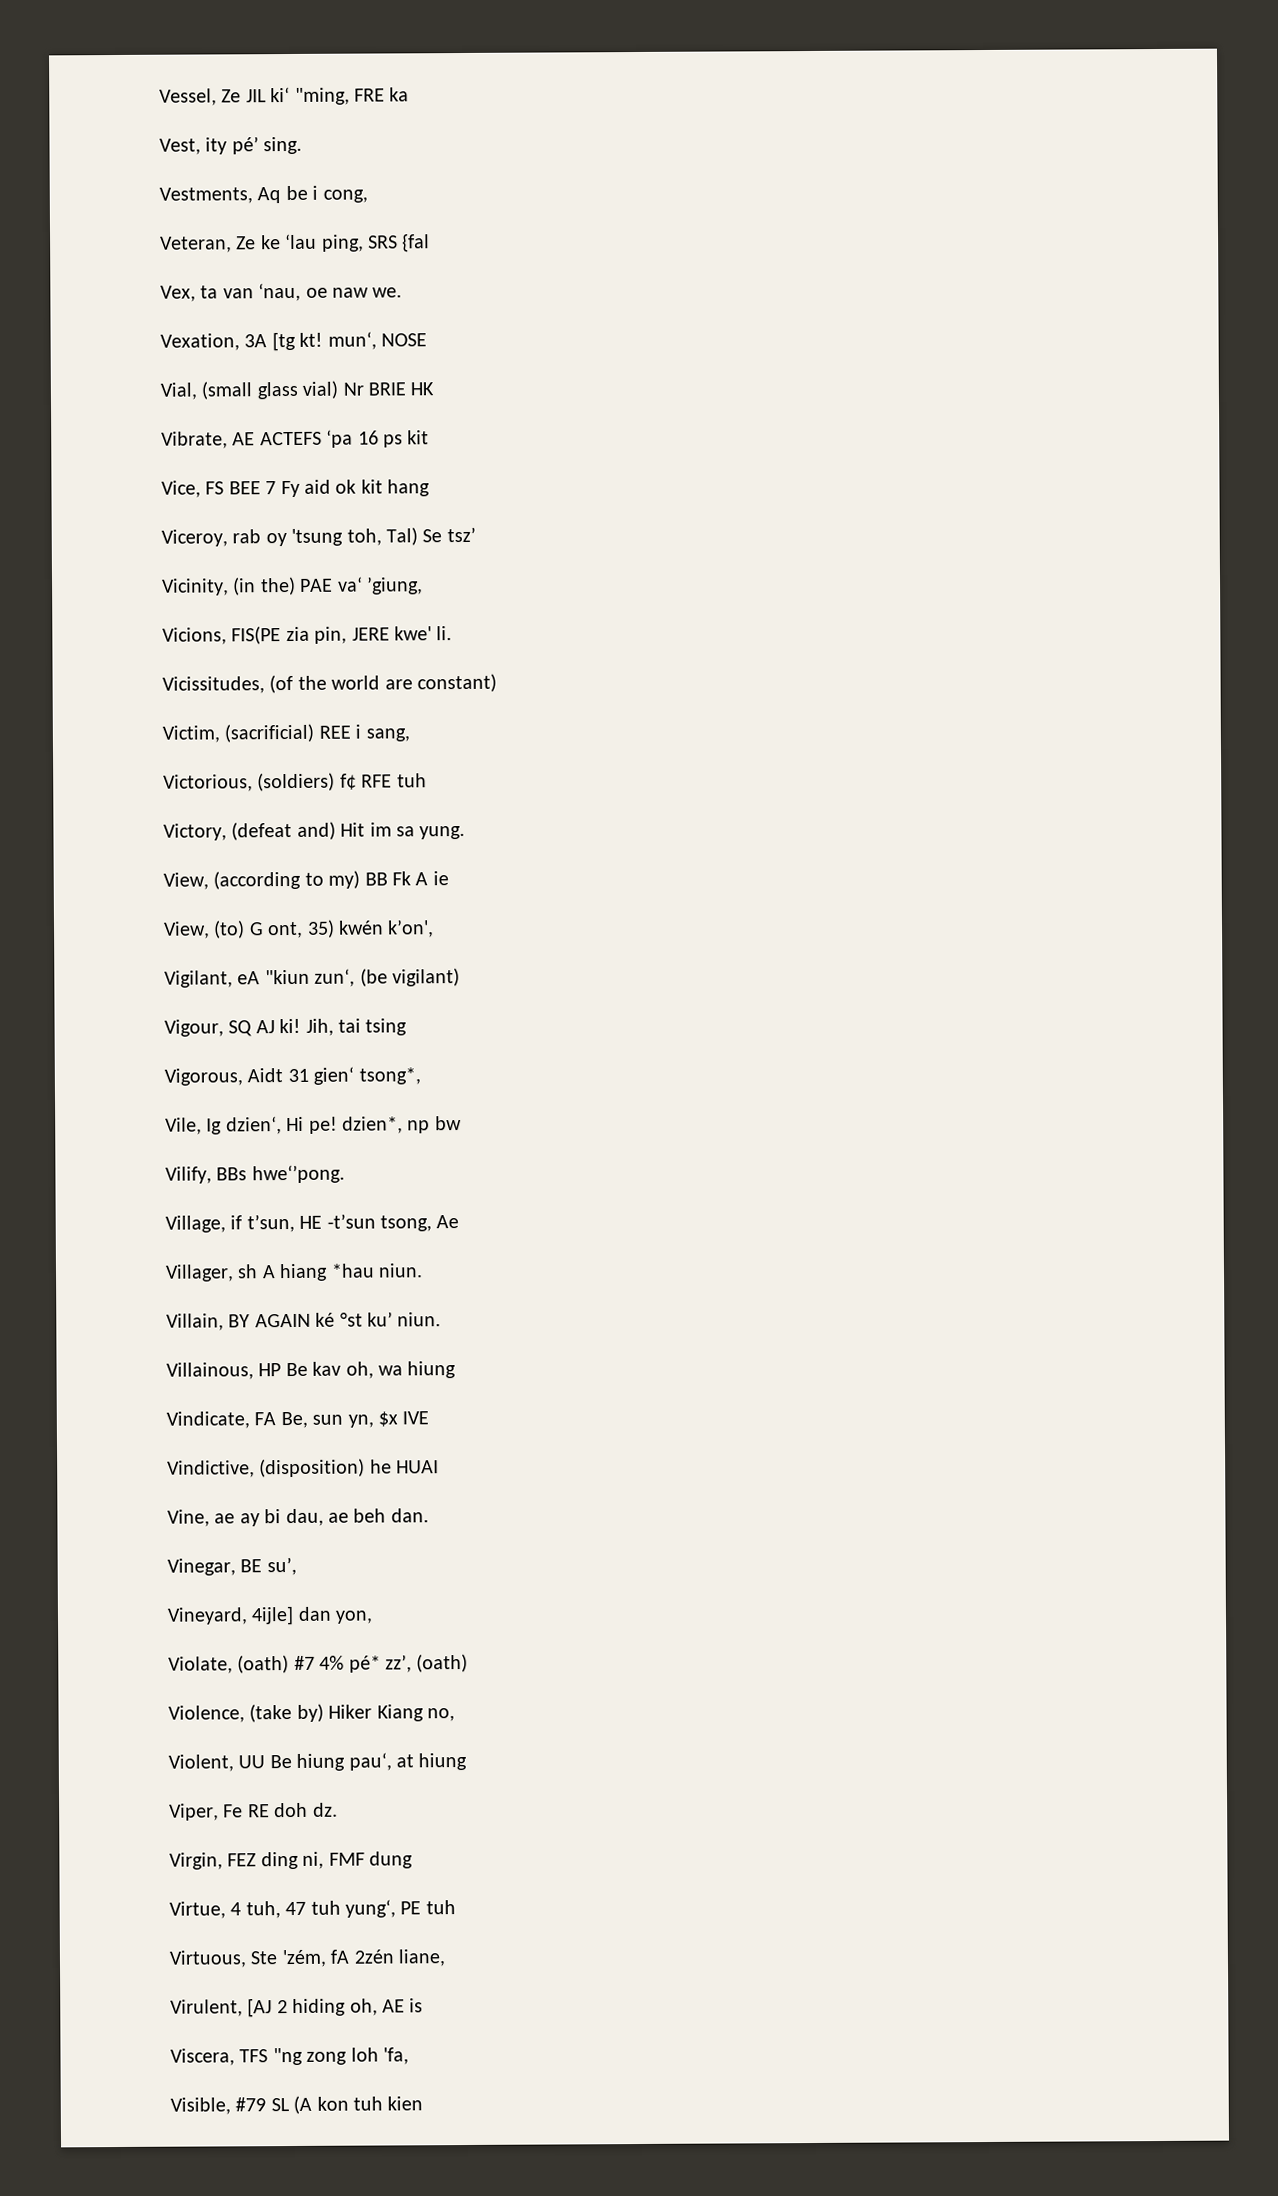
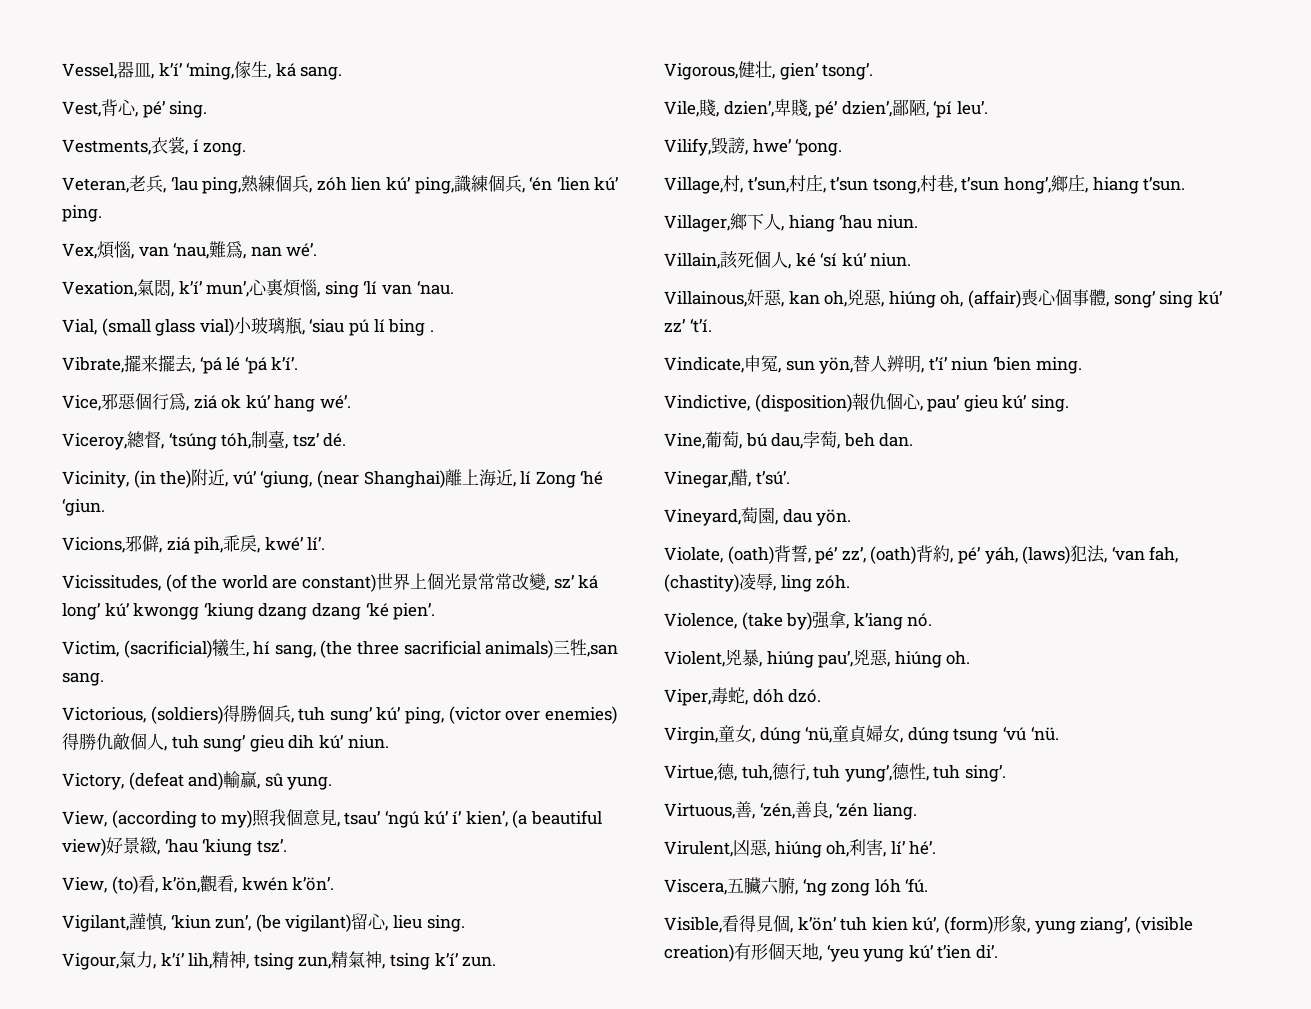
[221,86,410,105] Ze JIL ki‘ "ming, FRE ka -> [117,61,343,80] 器皿, k’í’ ‘ming,傢生, ká sang.
[205,137,228,155] ity -> [101,99,138,117] 背心,
[257,185,368,204] [160,233,431,253] [160,282,403,302] [160,331,427,352] [160,380,435,400] [161,429,430,449] [161,479,383,498] Aq be i cong, // Veteran, Ze ke ‘lau ping, SRS {fal // Vex, ta van ‘nau, oe naw we. // Vexation, 3A [tg kt! mun‘, NOSE // Vial, (small glass vial) Nr BRIE HK // Vibrate, AE ACTEFS ‘pa 16 ps kit // Vice, FS BEE 7 Fy aid ok kit -> [151,136,247,156] [62,175,619,194] [62,205,102,222] [62,241,318,259] [62,279,454,298] [62,317,434,336] [62,355,299,374] [62,393,270,411] 衣裳, í zong. // Veteran,老兵, ‘lau ping,熟練個兵, zóh lien kú’ ping,識練個兵, ‘én ‘lien kú’ ping. // Vex,煩惱, van ‘nau,難爲, nan wé’. // Vexation,氣悶, k’í’ mun’,心裏煩惱, sing ‘lí van ‘nau. // Vial, (small glass vial)小玻璃瓶, ‘siau pú lí bing . // Vibrate,擺来擺去, ‘pá lé ‘pá k’í’. // Vice,邪惡個行爲, ziá ok kú’
(431, 488) none -> [319,395,351,409] wé’.
[232,527,443,547] rab oy 'tsung toh, Tal) Se -> [127,430,289,450] 總督, ‘tsúng tóh,制臺,
(476, 534) none -> [323,433,347,447] dé.
[300,576,423,595] [162,626,453,645] PAE va‘ ’giung, // Vicions, FIS(PE zia pin, JERE kwe' li. -> [191,469,604,488] [62,498,105,516] [62,535,326,554] 附近, vú’ ‘giung, (near Shanghai)離上海近, lí Zong ‘hé ‘giun. // Vicions,邪僻, ziá pih,乖戾, kwé’ lí’.
[162,723,410,743] [163,772,427,792] // Victim, (sacrificial) REE i sang, // Victorious, (soldiers) f¢ RFE tuh -> [375,573,599,591] [62,602,436,620] [62,639,619,658] [62,672,104,686] [62,705,617,724] [62,733,389,752] 世界上個光景常常改變, sz’ ká long’ kú’ kwongg ‘kiung dzang dzang ‘ké pien’. // Victim, (sacrificial)犧生, hí sang, (the three sacrificial animals)三牲,san sang. // Victorious, (soldiers)得勝個兵, tuh sung’ kú’ ping, (victor over enemies)得勝仇敵個人, tuh sung’ gieu dih kú’ niun.
[340,822,415,837] Hit im sa -> [223,771,283,789] 輸赢, sû
[364,871,449,886] [163,919,435,939] [164,968,460,988] [164,1018,408,1037] [164,1066,421,1086] [165,1116,462,1135] [165,1164,345,1184] [165,1213,460,1233] [165,1263,423,1282] [166,1311,442,1331] [166,1361,457,1380] [166,1411,430,1429] [167,1458,440,1478] [167,1508,349,1527] BB Fk A ie // View, (to) G ont, 35) kwén k’on', // Vigilant, eA "kiun zun‘, (be vigilant) // Vigour, SQ AJ ki! Jih, tai tsing // Vigorous, Aidt 31 gien‘ tsong*, // Vile, Ig dzien‘, Hi pe! dzien*, np bw // Vilify, BBs hwe‘’pong. // Village, if t’sun, HE -t’sun tsong, Ae // Villager, sh A hiang *hau niun. // Villain, BY AGAIN ké °st ku’ niun. // Villainous, HP Be kav oh, wa hiung // Vindicate, FA Be, sun yn, $x IVE // Vindictive, (disposition) he HUAI // Vine, ae ay bi dau, ae -> [251,809,602,828] [62,837,287,856] [62,875,335,894] [62,913,465,932] [62,951,497,970] [664,61,874,80] [664,99,988,118] [664,137,843,156] [664,174,1186,194] [664,213,918,232] [664,251,912,269] [664,289,1222,308] [664,318,712,333] [664,355,1082,374] [664,393,1069,412] [664,431,841,449] 照我個意見, tsau’ ‘ngú kú’ í’ kien’, (a beautiful view)好景緻, ‘hau ‘kiung tsz’. // View, (to)看, k’ön,觀看, kwén k’ön’. // Vigilant,謹慎, ‘kiun zun’, (be vigilant)留心, lieu sing. // Vigour,氣力, k’í’ lih,精神, tsing zun,精氣神, tsing k’í’ zun. // Vigorous,健壮, gien’ tsong’. // Vile,賤, dzien’,卑賤, pé’ dzien’,鄙陋, ‘pí leu’. // Vilify,毀謗, hwe’ ‘pong. // Village,村, t’sun,村庄, t’sun tsong,村巷, t’sun hong’,鄉庄, hiang t’sun. // Villager,鄉下人, hiang ‘hau niun. // Villain,該死個人, ké ‘sí kú’ niun. // Villainous,奸惡, kan oh,兇惡, hiúng oh, (affair)喪心個事體, song’ sing kú’ zz’ ‘t’í. // Vindicate,申冤, sun yön,替人辨明, t’í’ niun ‘bien ming. // Vindictive, (disposition)報仇個心, pau’ gieu kú’ sing. // Vine,葡萄, bú dau,孛萄,
[240,1556,297,1576] BE su’, -> [731,469,790,487] 醋, t’sú’.
[251,1605,374,1626] 4ijle] dan yon, -> [741,507,852,526] 萄園, dau yön.
[293,1655,381,1673] #7 4% pé* -> [773,545,838,564] 背誓, pé’
[168,1703,455,1723] [168,1752,468,1772] [169,1802,338,1821] [169,1851,413,1870] [169,1899,456,1919] // Violence, (take by) Hiker Kiang no, // Violent, UU Be hiung pau‘, at hiung // Viper, Fe RE doh dz. // Virgin, FEZ ding ni, FMF dung // Virtue, 4 tuh, 47 tuh yung‘, PE tuh -> [916,545,1179,564] [664,573,851,592] [664,611,933,630] [664,649,971,668] [664,687,822,706] [664,725,1059,744] [664,763,1006,782] 背約, pé’ yáh, (laws)犯法, ‘van fah, (chastity)凌辱, ling zóh. // Violence, (take by)强拿, k’iang nó. // Violent,兇暴, hiúng pau’,兇惡, hiúng oh. // Viper,毒蛇, dóh dzó. // Virgin,童女, dúng ‘nü,童貞婦女, dúng tsung ‘vú ‘nü. // Virtue,德, tuh,德行, tuh yung’,德性, tuh sing’.
[250,1949,445,1968] [170,1998,424,2018] [170,2047,409,2066] [170,2095,424,2115] Ste 'zém, fA 2zén liane, // Virulent, [AJ 2 hiding oh, AE is // Viscera, TFS "ng zong loh 'fa, // Visible, #79 SL (A kon tuh kien -> [735,801,917,820] [664,839,937,858] [664,877,929,896] [664,915,1193,934] [664,943,998,962] 善, ‘zén,善良, ‘zén liang. // Virulent,凶惡, hiúng oh,利害, lí’ hé’. // Viscera,五臟六腑, ‘ng zong lóh ‘fú. // Visible,看得見個, k’ön’ tuh kien kú’, (form)形象, yung ziang’, (visible creation)有形個天地, ‘yeu yung kú’ t’ien di’.

